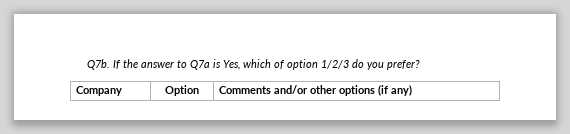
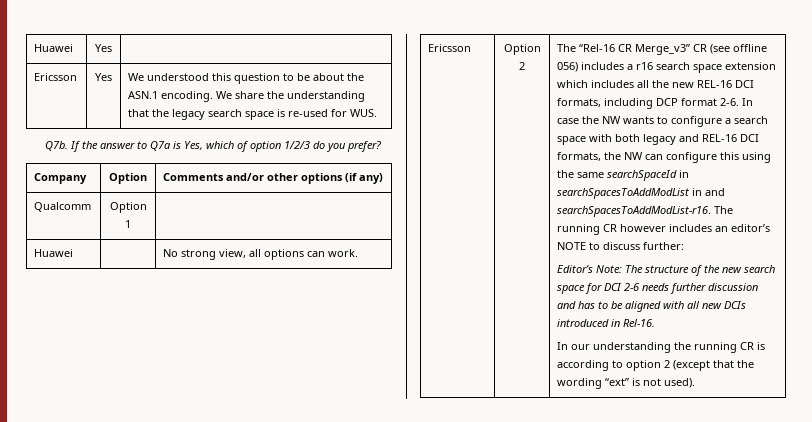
(87, 64) none -> [34,44,74,52] [95,44,112,52] [34,73,78,81] [95,73,112,81] [128,73,365,84] [128,91,366,102] [128,109,378,120] Huawei | Yes | // Ericsson | Yes | We understood this question to be about the ASN.1 encoding. We share the understanding that the legacy search space is re-used for WUS. //
(413, 90) none -> [34,202,92,212] [109,202,147,213] [125,220,131,228] [34,249,74,257] [163,249,359,260] [428,44,472,52] [503,44,541,55] [519,62,525,70] [557,44,768,55] [557,62,777,73] [557,80,755,88] [557,98,754,109] [557,116,769,127] [557,134,760,145] [557,152,772,163] [557,170,690,181] [557,188,726,199] [557,206,734,217] [557,224,771,235] [557,242,685,250] [557,265,776,276] [557,283,759,294] [557,301,747,312] [557,319,656,327] [557,342,766,353] [557,360,755,371] [557,378,696,389] // Qualcomm | Option 1 | // Huawei | | No strong view, all options can work. // Ericsson | Option 2 | The “Rel-16 CR Merge_v3” CR (see offline 056) includes a r16 search space extension which includes all the new REL-16 DCI formats, including DCP format 2-6. In case the NW wants to configure a search space with both legacy and REL-16 DCI formats, the NW can configure this using the same searchSpaceId in searchSpacesToAddModList in and searchSpacesToAddModList-r16. The running CR however includes an editor’s NOTE to discuss further: // Editor’s Note: The structure of the new search space for DCI 2-6 needs further discussion and has to be aligned with all new DCIs introduced in Rel-16. // In our understanding the running CR is according to option 2 (except that the wording “ext” is not used).

